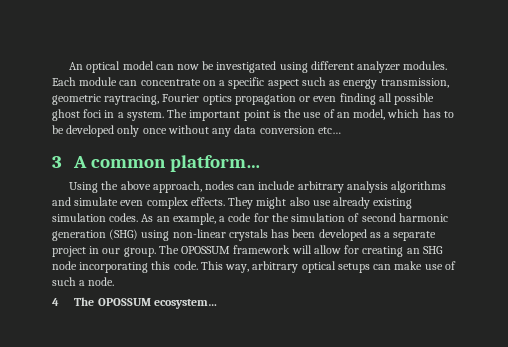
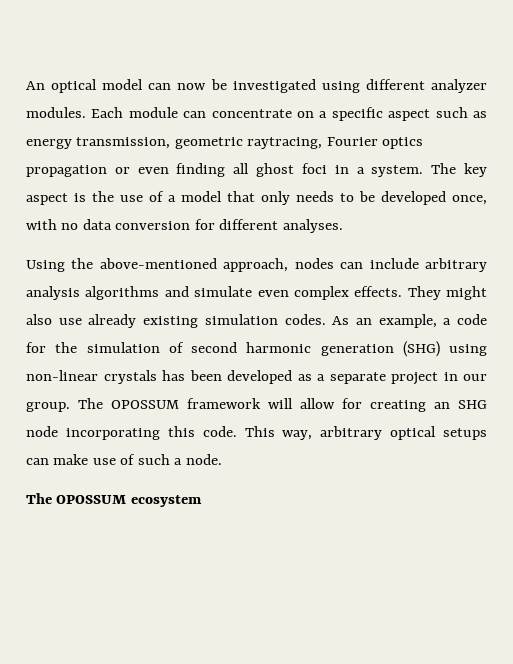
[394,93,435,105] possible -> (250, 168) none
[189,110,270,121] important point -> [463,163,487,177] [26,193,68,205] key aspect
[336,109,454,120] [52,125,341,137] [52,155,262,172] an model, which has to be developed only once without any data conversion etc… // 3 A common platform… -> [168,191,487,205] [26,219,343,233] a model that only needs to be developed once, with no data conversion for different analyses.
[120,181,151,190] above -> [99,258,217,269] above-mentioned
[52,297,217,309] 4 The OPOSSUM ecosystem… -> [26,493,202,507] The OPOSSUM ecosystem

